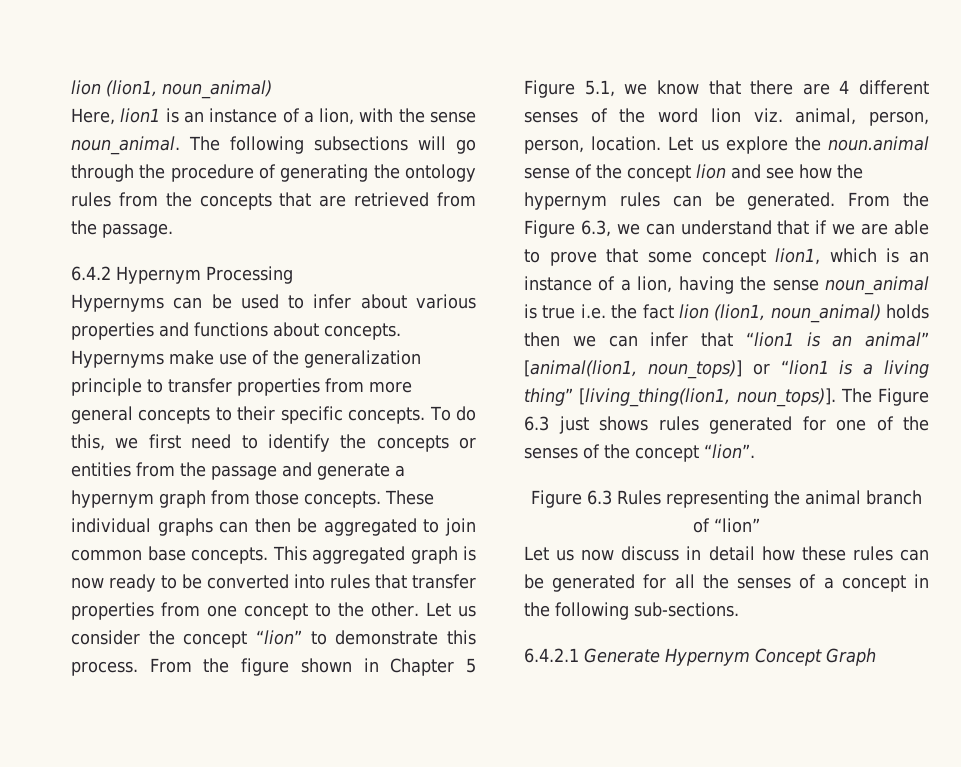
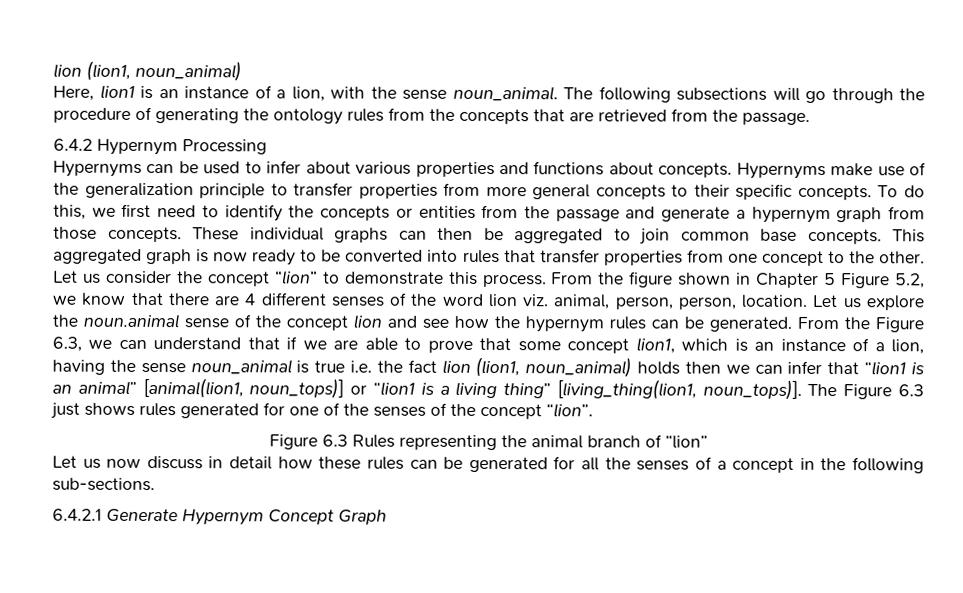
[584,80,615,97] 5.1, -> [895,273,926,289] 5.2,

